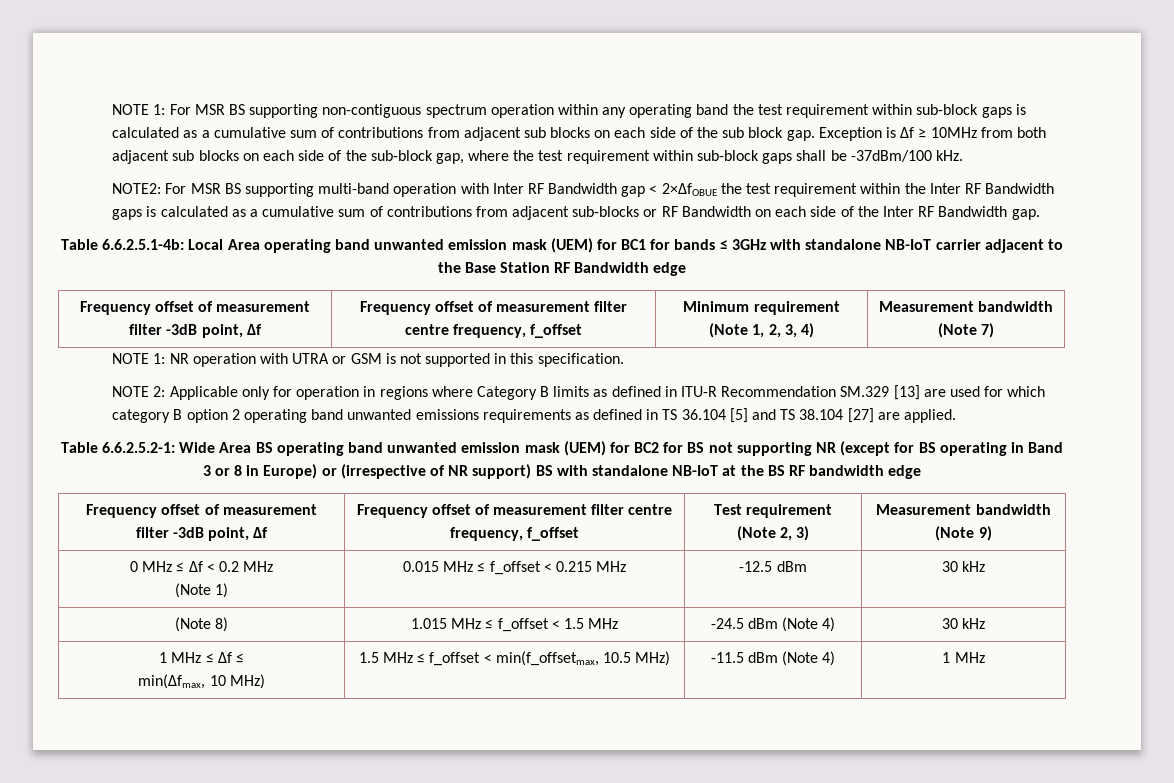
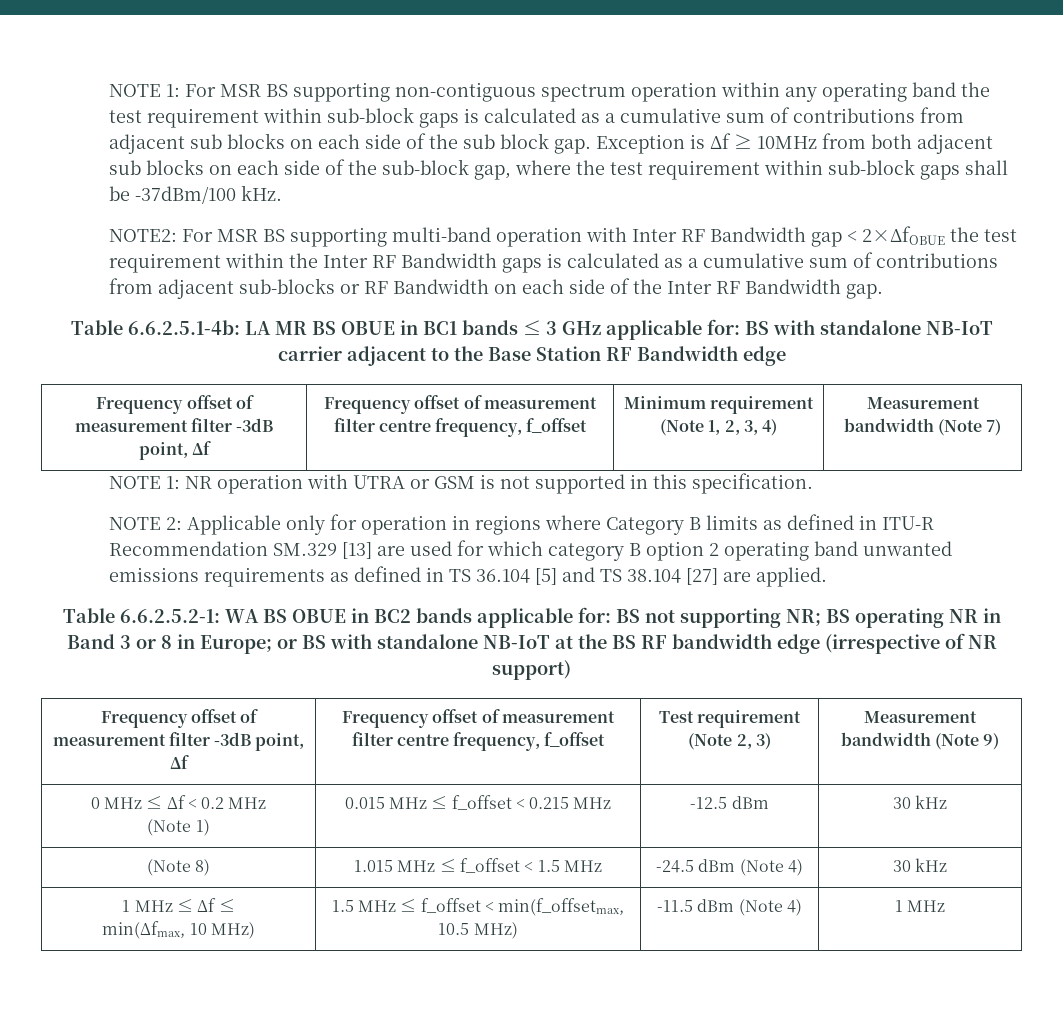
[188,238,766,253] Local Area operating band unwanted emission mask (UEM) for BC1 for bands ≤ 3GHz -> [244,319,769,340] LA MR BS OBUE in BC1 bands ≤ 3 GHz applicable for: BS
[179,441,1007,456] Wide Area BS operating band unwanted emission mask (UEM) for BC2 for BS not supporting NR (except for BS operating -> [224,607,978,628] WA BS OBUE in BC2 bands applicable for: BS not supporting NR; BS operating NR
[263,464,532,479] Europe) or (irrespective of NR support) -> [199,635,297,654] Europe; or
(922, 472) none -> [824,633,997,654] [492,660,571,680] (irrespective of NR support)

